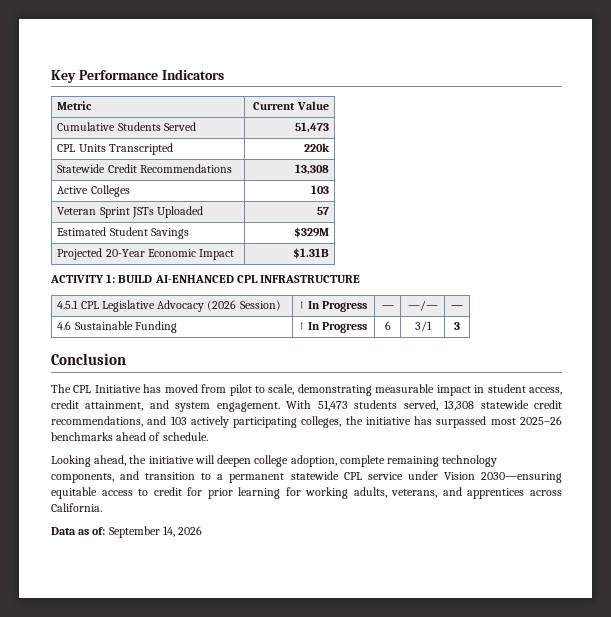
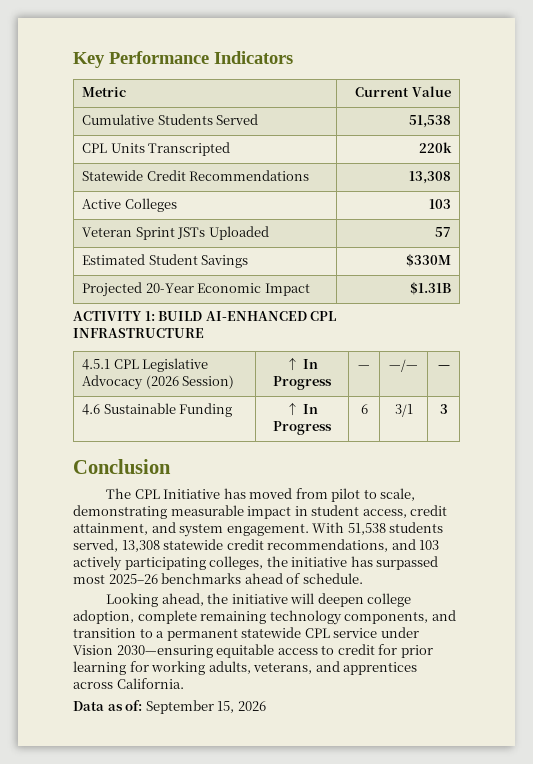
[294,122,329,133] 51,473 -> [408,115,451,128] 51,538
[293,227,329,238] $329M -> [405,254,451,267] $330M
[317,400,348,411] 51,473 -> [347,523,386,535] 51,538
[162,526,175,537] 14, -> [217,701,235,713] 15,

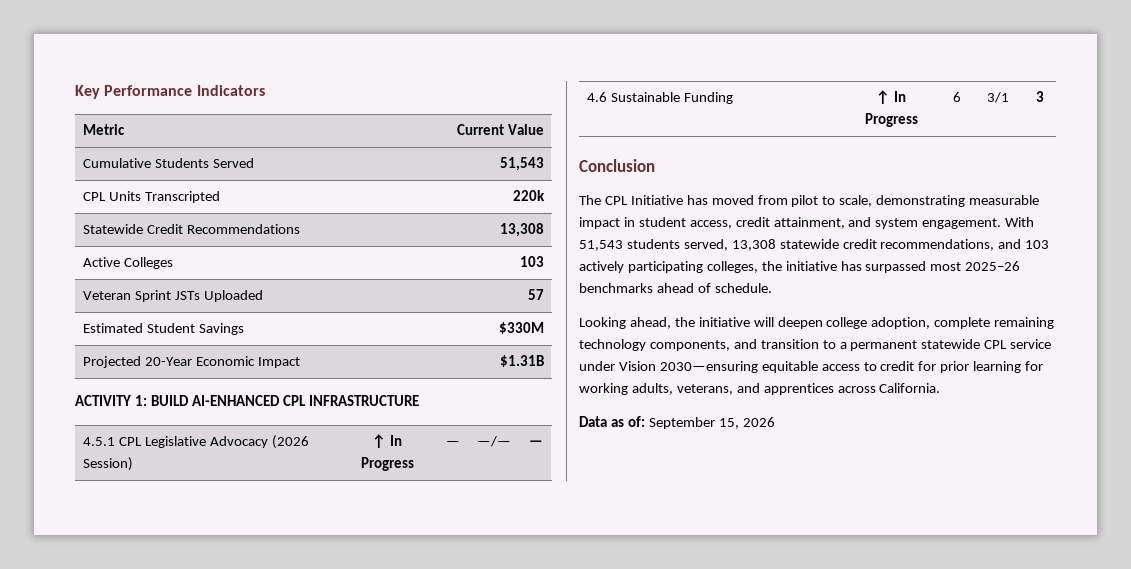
[408,115,451,128] 51,538 -> [499,157,544,171] 51,543
[347,523,386,535] 51,538 -> [579,240,623,251] 51,543

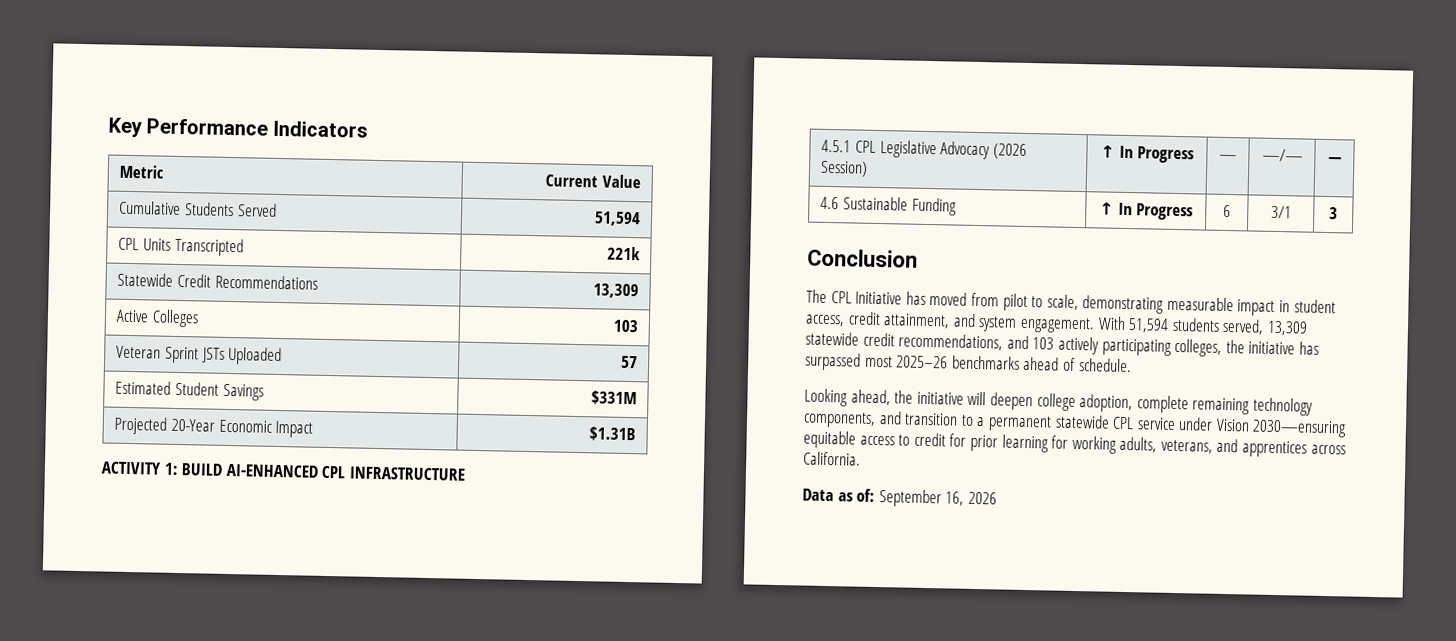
[499,157,544,171] 51,543 -> [593,211,641,227] 51,594
[512,190,545,201] 220k -> [606,246,640,261] 221k
[499,223,544,237] 13,308 -> [592,283,639,299] 13,309
[498,322,544,334] $330M -> [590,390,637,406] $331M
[579,240,623,251] 51,543 -> [1128,318,1170,333] 51,594
[731,239,776,251] 13,308 -> [1266,320,1308,336] 13,309
[718,418,739,429] 15, -> [945,491,965,506] 16,

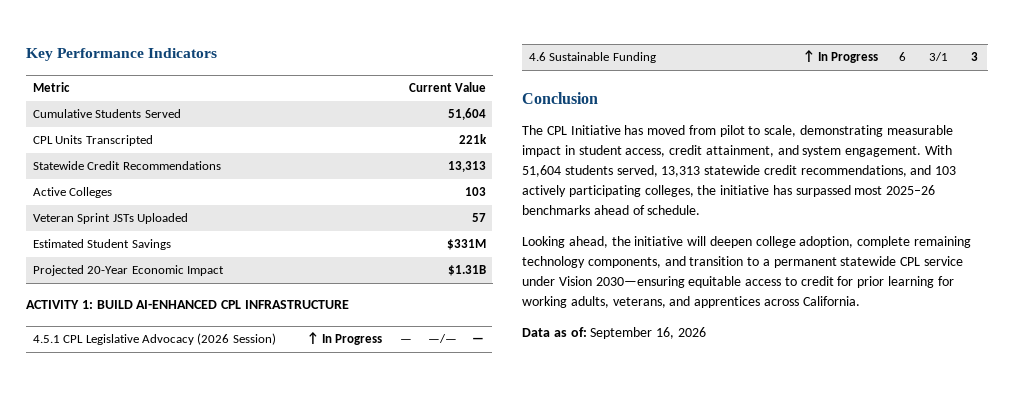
[593,211,641,227] 51,594 -> [448,108,487,120] 51,604
[592,283,639,299] 13,309 -> [448,161,487,172] 13,313
[1128,318,1170,333] 51,594 -> [522,165,561,177] 51,604
[1266,320,1308,336] 13,309 -> [661,166,701,177] 13,313

